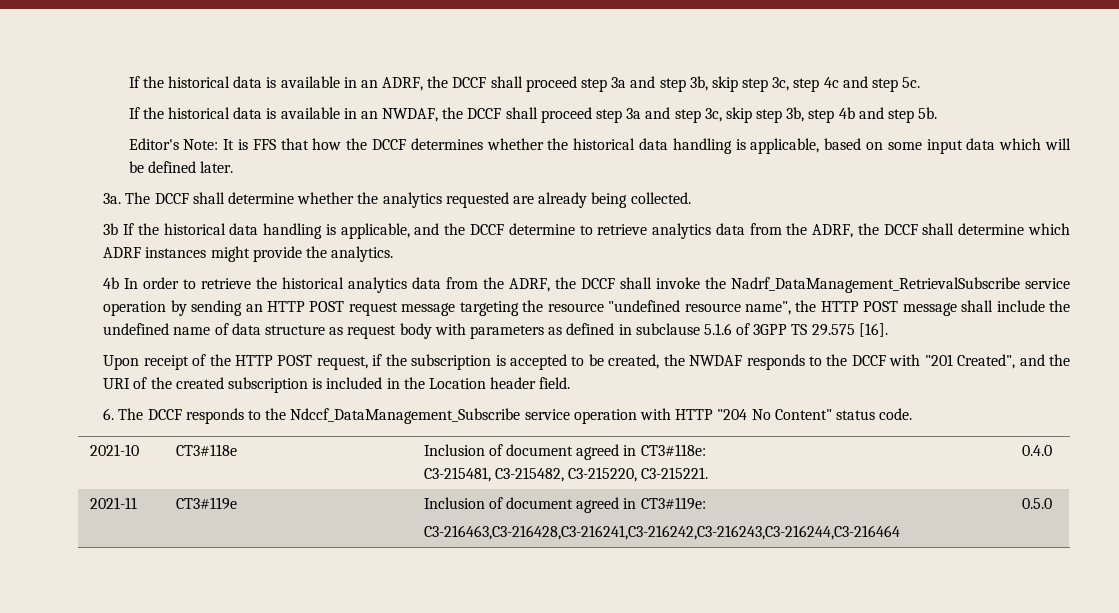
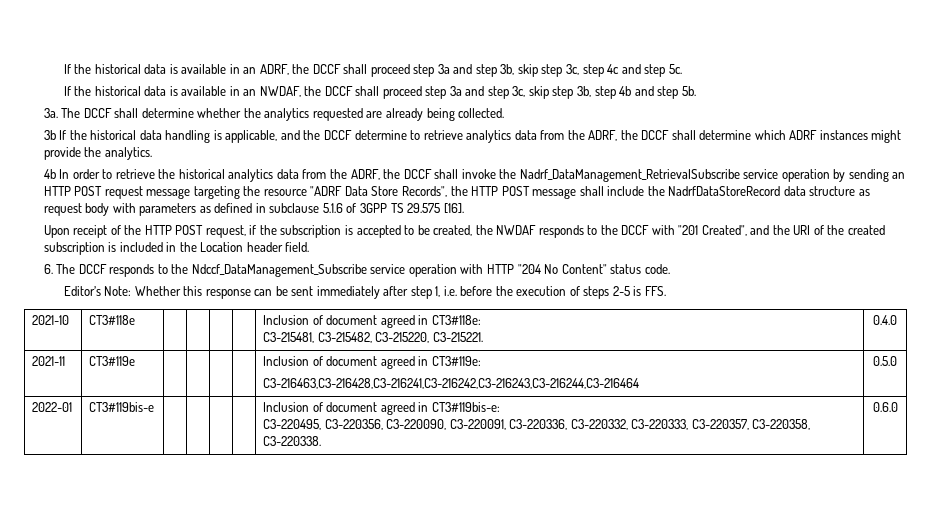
[128,138,1071,154] [128,161,233,173] // Editor's Note: It is FFS that how the DCCF determines whether the historical data handling is applicable, based on some input data which will be defined later. -> (696, 91) none
[608,300,791,315] "undefined resource name", -> [310,186,447,197] "ADRF Data Store Records",
[103,323,229,335] undefined name of -> [668,186,781,196] NadrfDataStoreRecord
(913, 414) none -> [63,286,666,299] // Editor’s Note: Whether this response can be sent immediately after step 1, i.e. before the execution of steps 2-5 is FFS.
(1052, 503) none -> [32,402,73,412] [89,402,155,412] [263,402,500,415] [263,419,811,430] [263,436,322,446] [872,402,898,412] // 2022-01 | CT3#119bis-e | | | | | Inclusion of document agreed in CT3#119bis-e: // C3-220495, C3-220356, C3-220090, C3-220091, C3-220336, C3-220332, C3-220333, C3-220357, C3-220358, C3-220338. | 0.6.0

